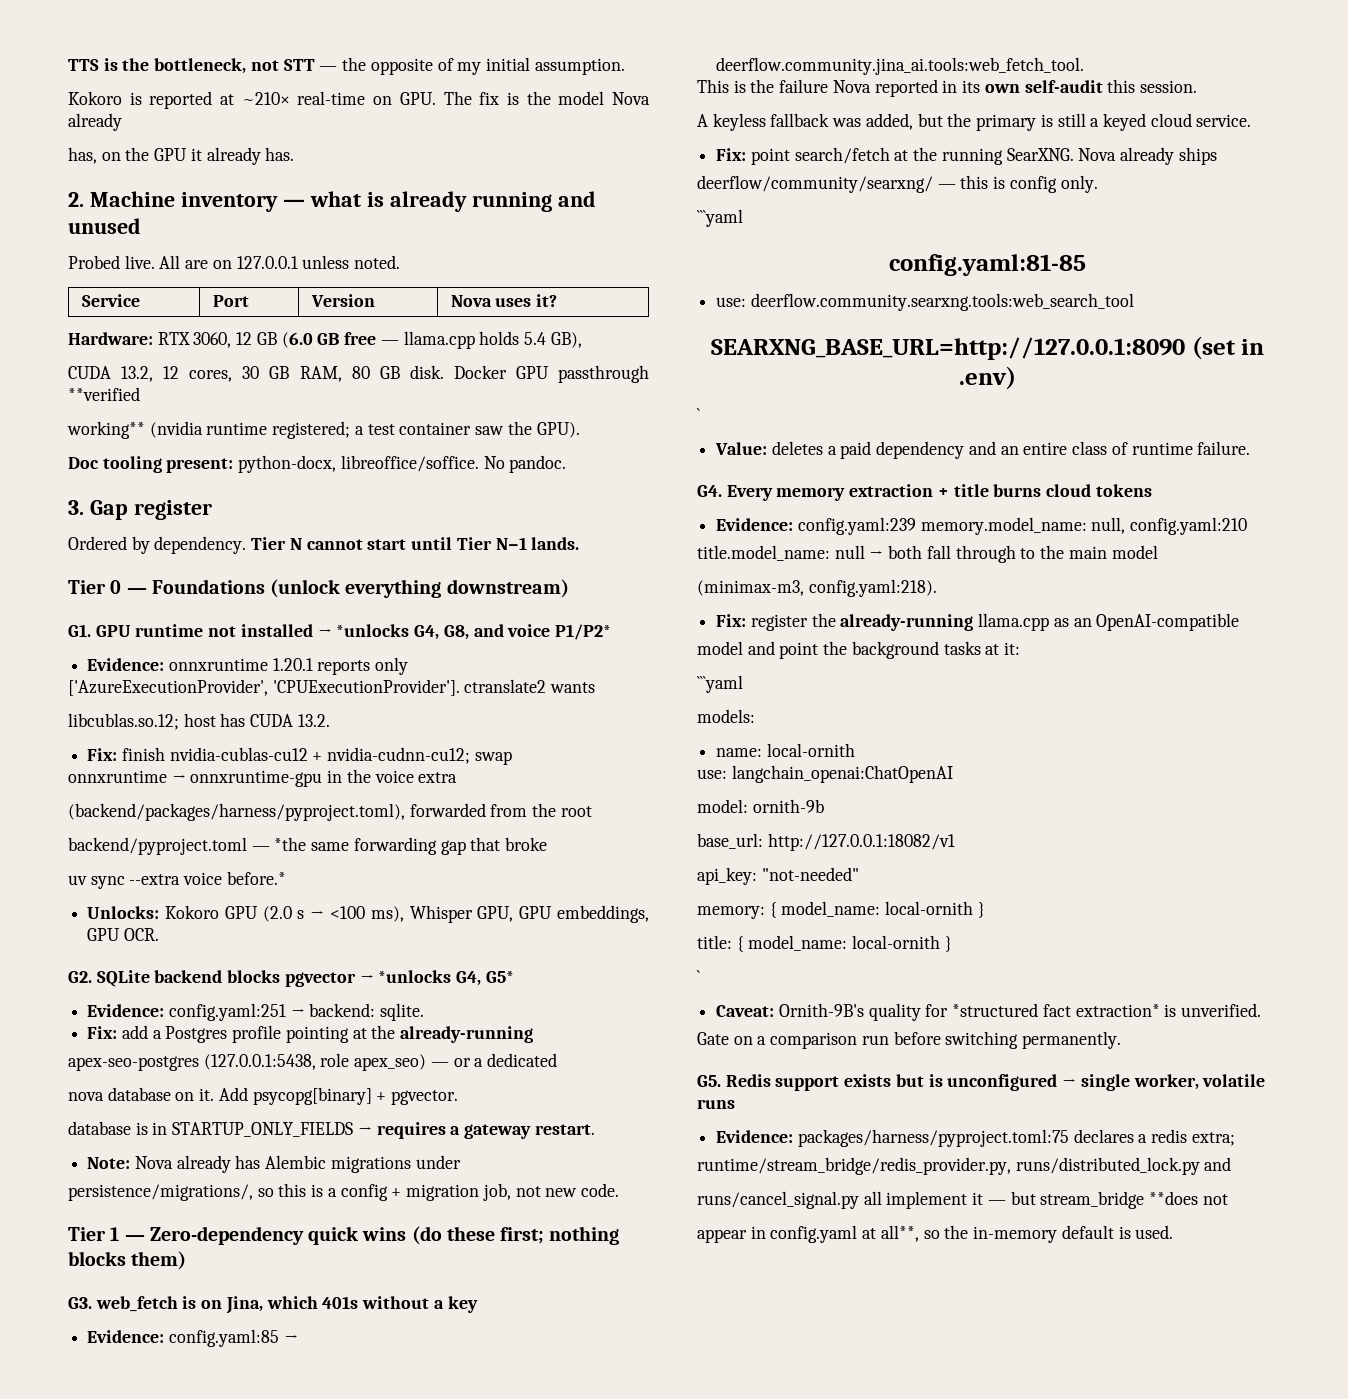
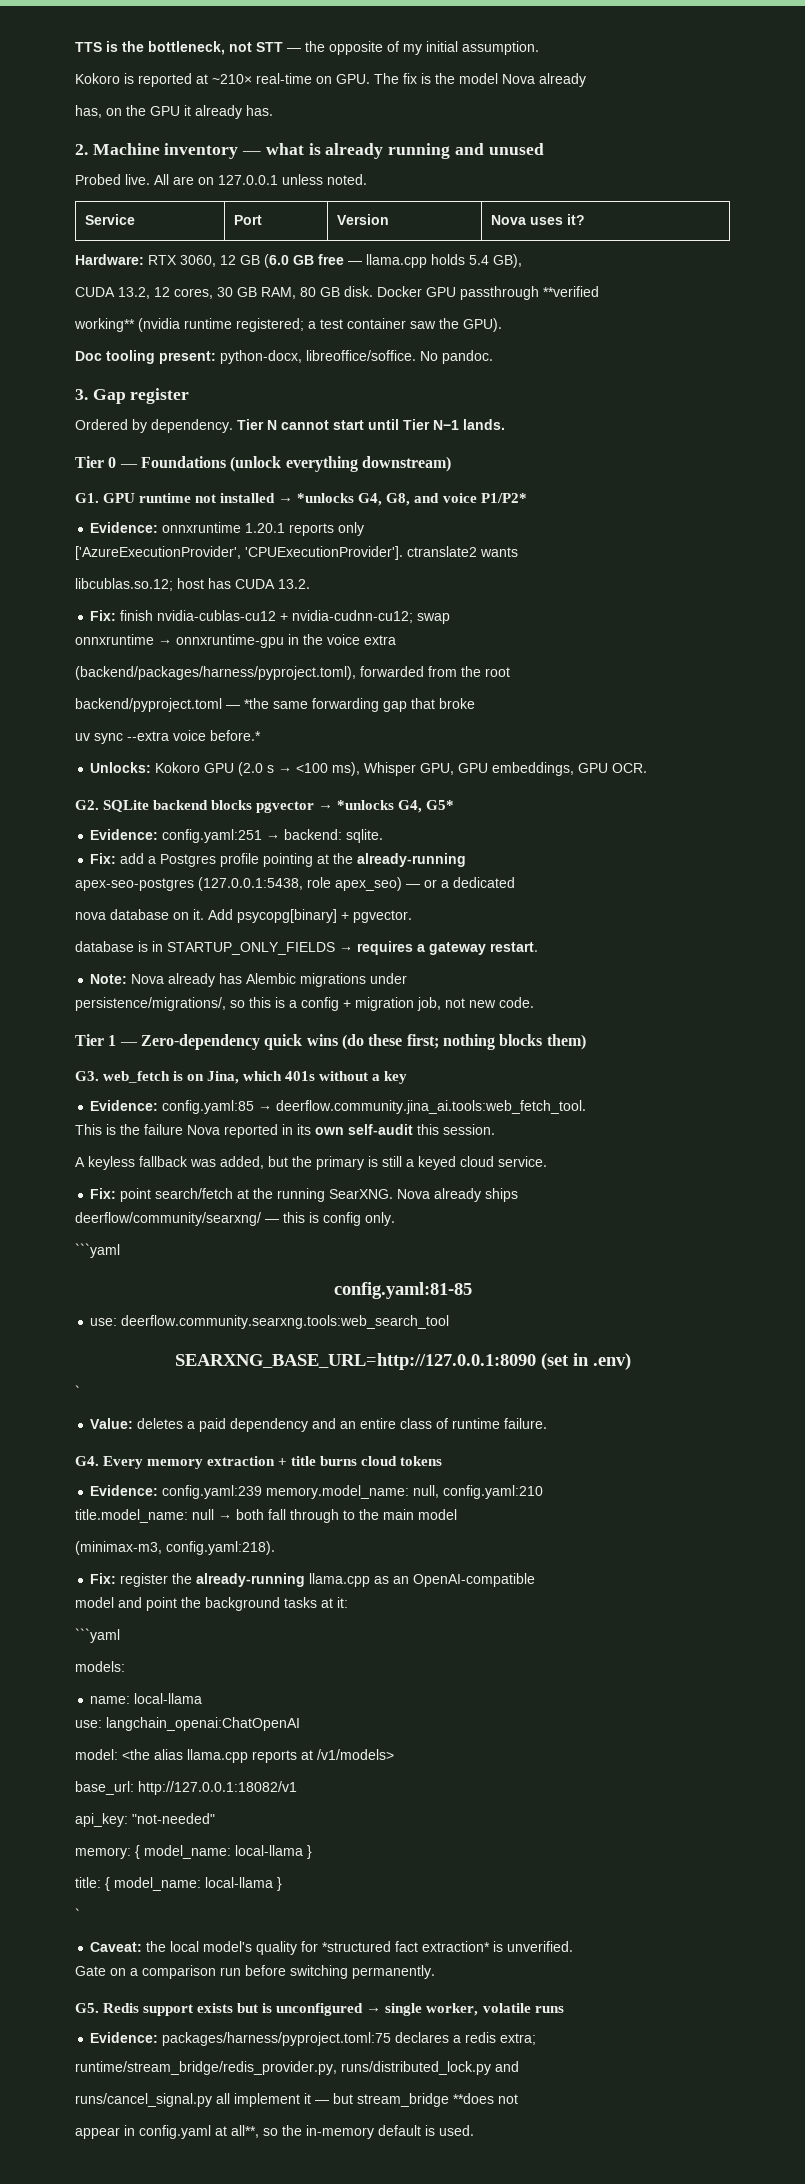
[766,743,855,757] local-ornith -> [134,1693,203,1704] local-llama
[752,799,824,813] ornith-9b -> [122,1749,394,1763] <the alias llama.cpp reports at /v1/models>
[885,901,974,915] local-ornith -> [235,1845,303,1856] local-llama
[852,935,941,949] local-ornith -> [205,1877,273,1888] local-llama
[778,1003,864,1017] Ornith-9B's -> [146,1941,253,1952] the local model's

